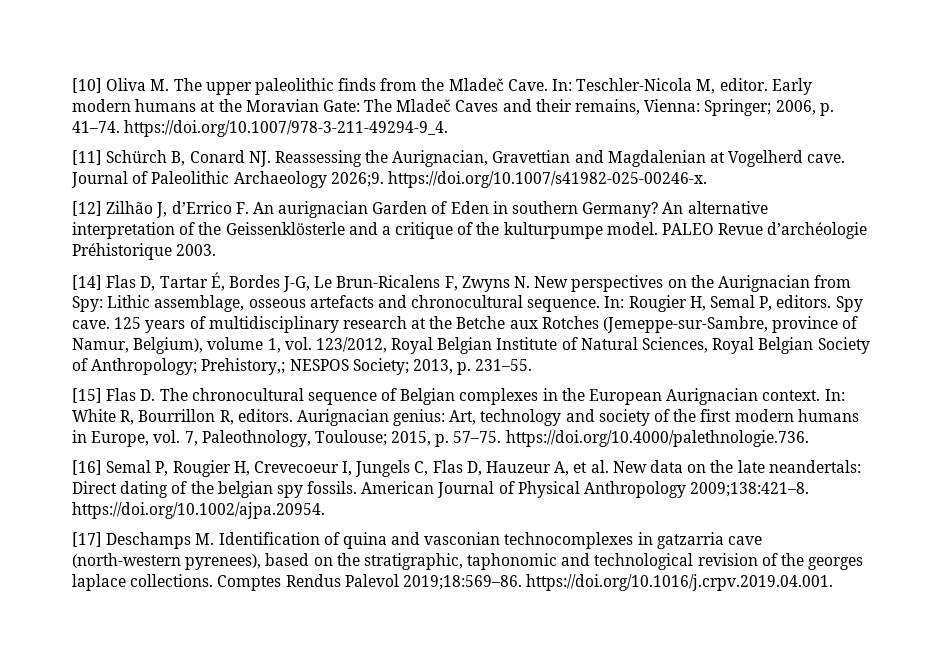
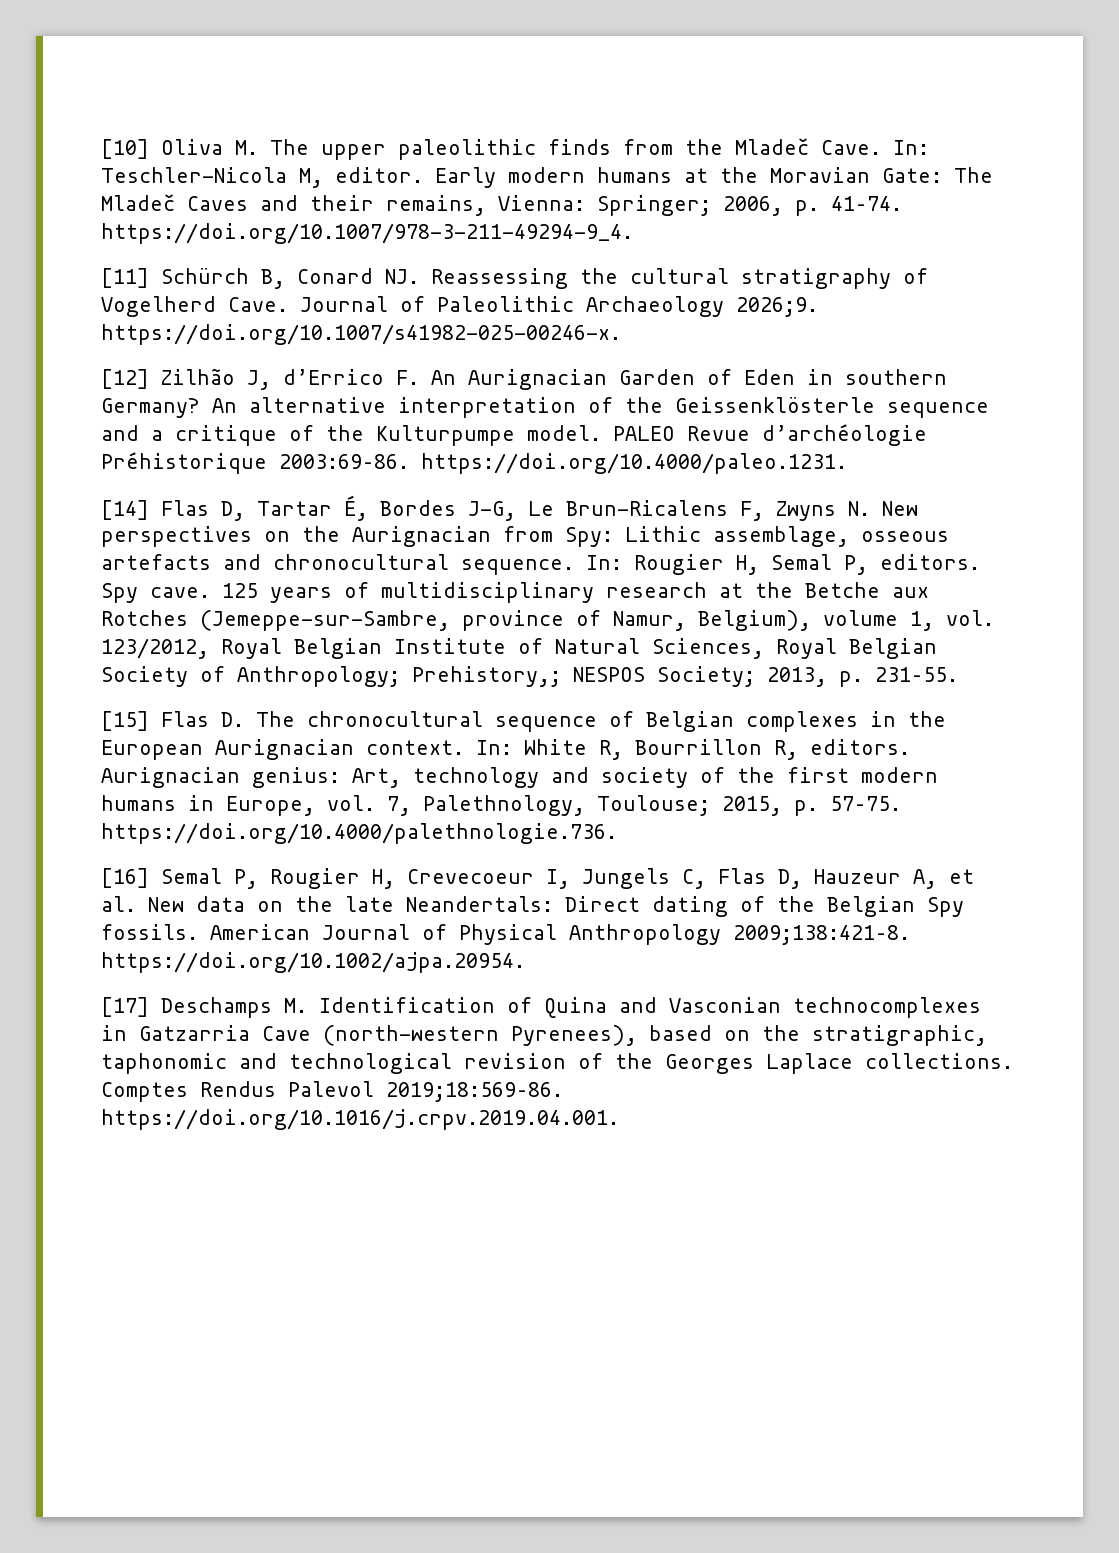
[392,150,846,167] Aurignacian, Gravettian and Magdalenian at Vogelherd cave. -> [630,268,928,289] [101,296,288,317] cultural stratigraphy of Vogelherd Cave.
[278,201,369,218] aurignacian -> [468,369,607,390] Aurignacian
(345, 228) none -> [887,402,989,418] sequence
[503,222,603,239] kulturpumpe -> [376,425,515,446] Kulturpumpe
[176,244,217,256] 2003. -> [279,453,847,474] 2003:69–86. https://doi.org/10.4000/paleo.1231.
[201,430,311,447] Paleothnology, -> [423,795,585,816] Palethnology,
[768,460,861,473] neandertals: -> [406,896,553,912] Neandertals:
[217,481,303,498] belgian spy -> [827,896,964,917] Belgian Spy
[342,532,763,549] [72,553,262,570] quina and vasconian technocomplexes in gatzarria cave (north-western pyrenees), -> [544,997,981,1018] [101,1025,637,1046] Quina and Vasconian technocomplexes in Gatzarria Cave (north-western Pyrenees),
[808,557,864,570] [72,574,126,591] georges laplace -> [665,1053,853,1074] Georges Laplace

